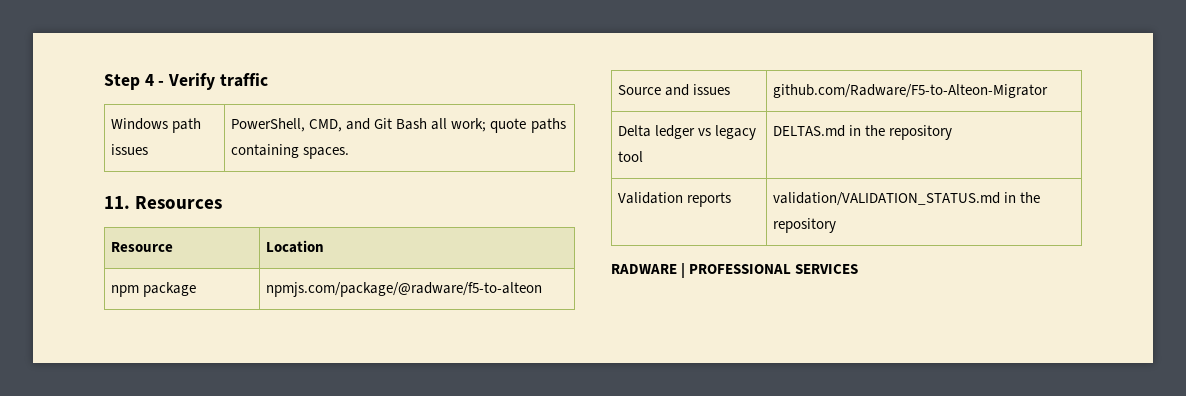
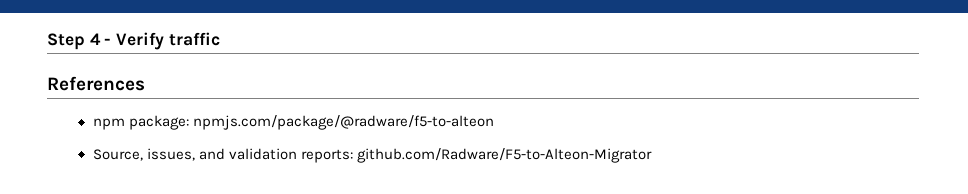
[111,118,202,133] [111,144,149,155] [231,118,566,133] [231,144,350,159] [104,196,223,209] [111,242,174,252] [266,240,325,253] [111,282,197,297] [266,282,543,297] [618,84,731,96] [773,84,1049,98] [618,125,757,140] [618,151,644,162] [773,125,953,140] [618,192,732,207] [773,192,1041,206] [773,218,837,233] [611,263,859,278] // Windows path issues | PowerShell, CMD, and Git Bash all work; quote paths containing spaces. // 11. Resources // Resource | Location // npm package | npmjs.com/package/@radware/f5-to-alteon // Source and issues | github.com/Radware/F5-to-Alteon-Migrator // Delta ledger vs legacy tool | DELTAS.md in the repository // Validation reports | validation/VALIDATION_STATUS.md in the repository // RADWARE | PROFESSIONAL SERVICES -> [47,76,145,91] [92,115,494,130] [92,148,653,163] // References // npm package: npmjs.com/package/@radware/f5-to-alteon // Source, issues, and validation reports: github.com/Radware/F5-to-Alteon-Migrator

